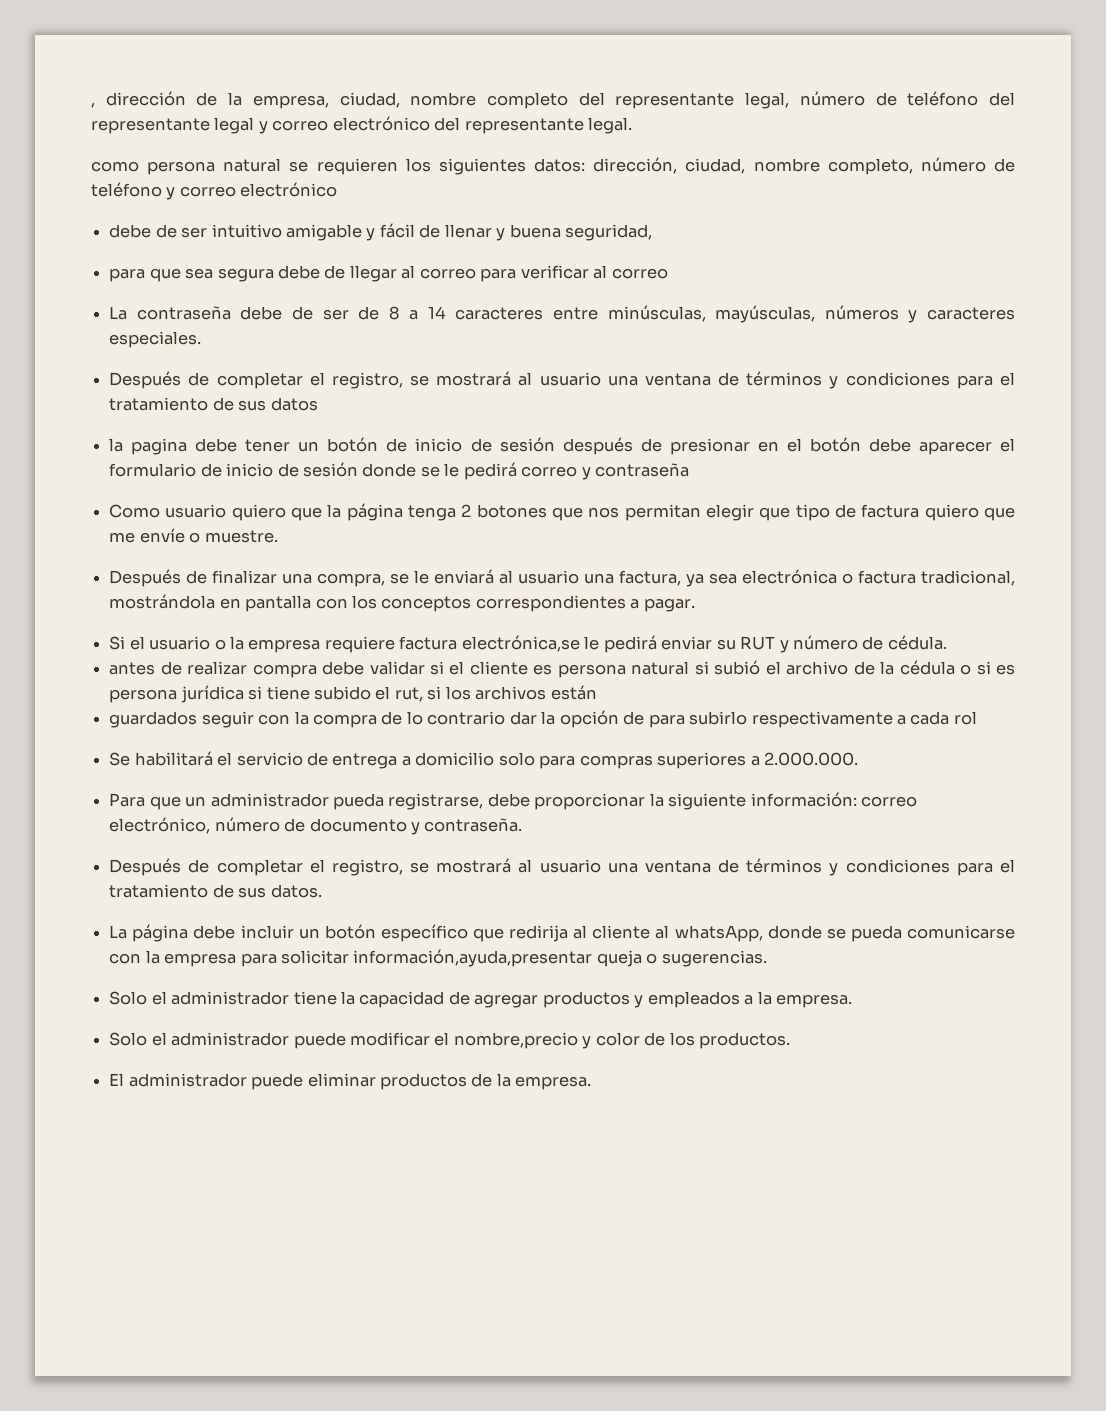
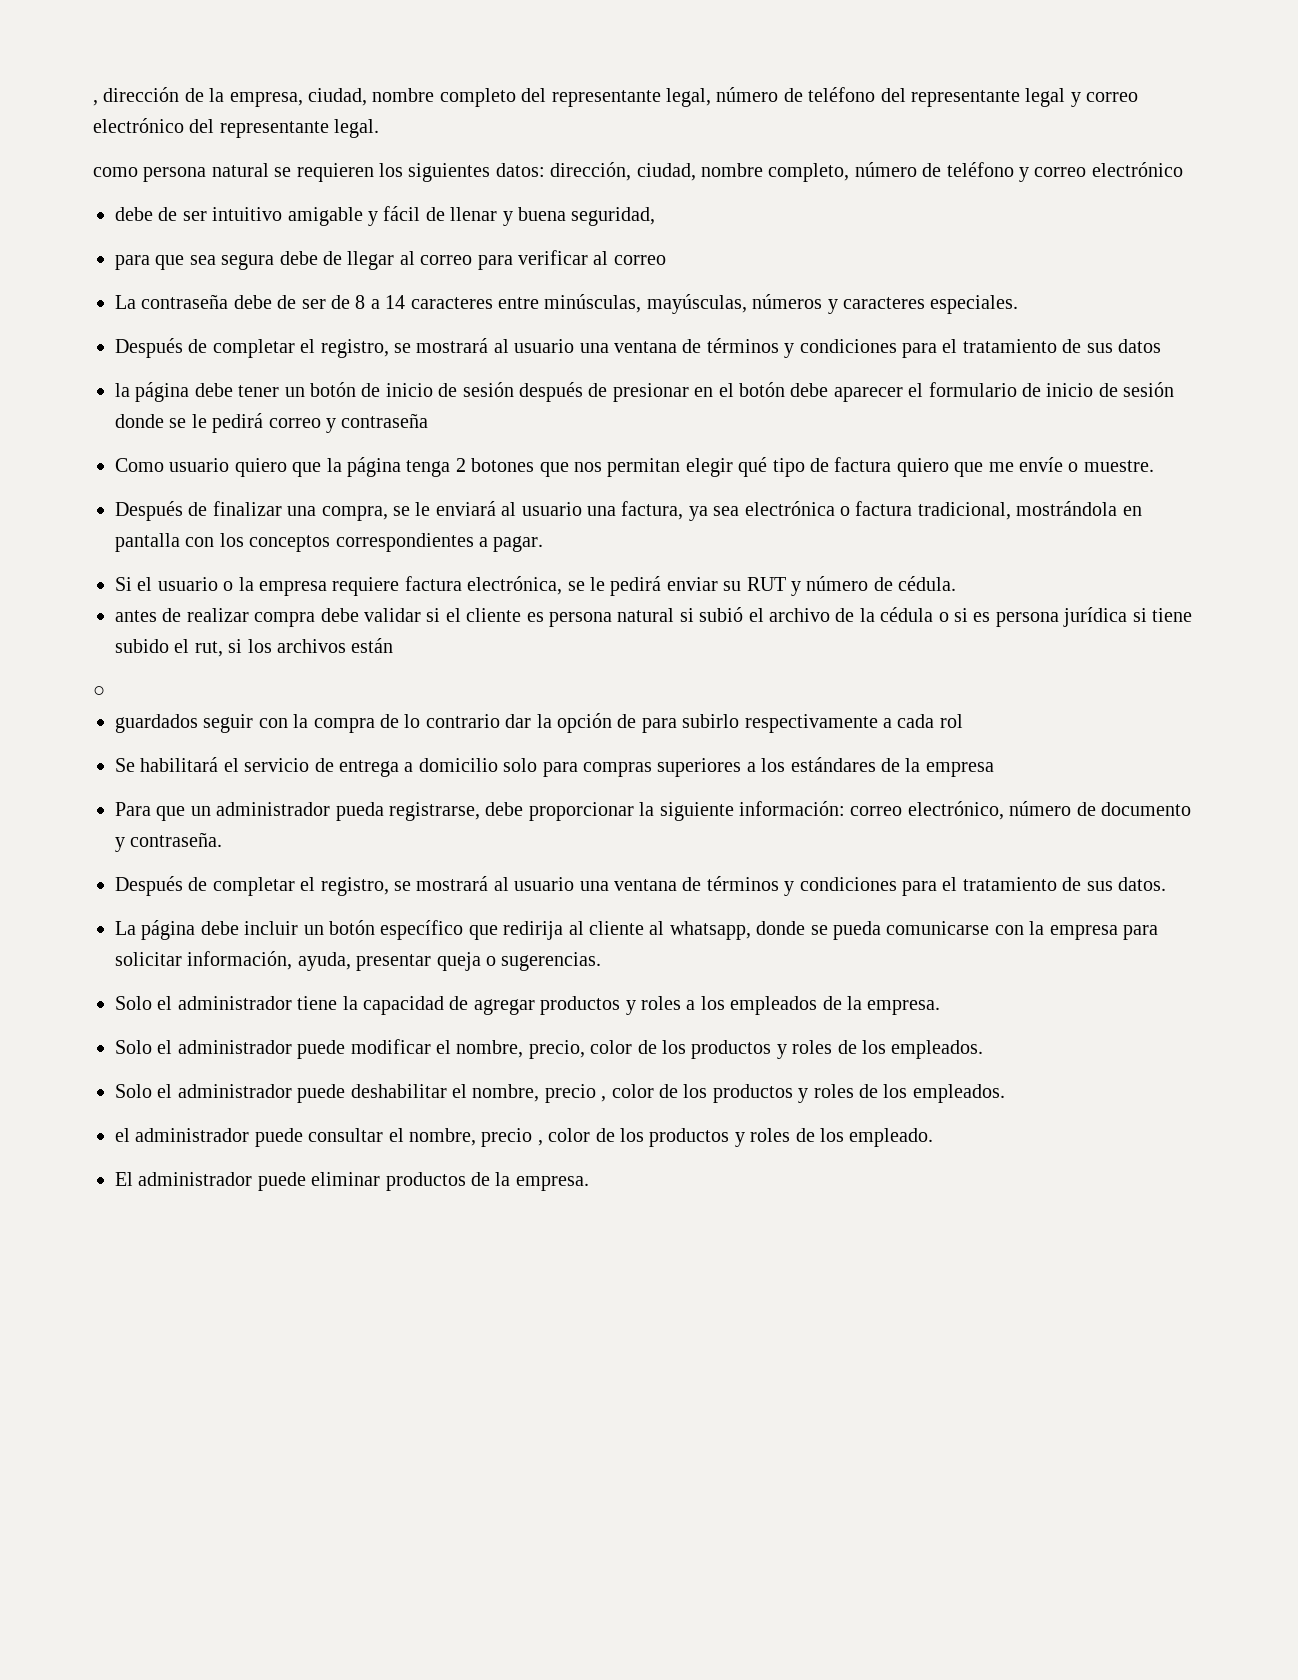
[131,438,188,455] pagina -> [135,382,190,402] página
[759,507,791,521] que -> [738,457,768,477] qué
[461,635,580,652] electrónica,se -> [467,576,585,595] electrónica, se
(597, 692) none -> [93,686,105,697] // ○
[764,752,859,766] 2.000.000. -> [761,757,994,777] los estándares de la empresa
[674,925,763,942] whatsApp, -> [669,921,751,940] whatsapp,
[353,949,593,967] información,ayuda,presentar -> [187,951,432,971] información, ayuda, presentar
[647,991,754,1008] empleados a -> [640,996,842,1015] roles a los empleados de
[453,1032,791,1049] nombre,precio y color de los productos. -> [456,1040,984,1059] [115,1084,1005,1103] [115,1128,934,1147] nombre, precio, color de los productos y roles de los empleados. // Solo el administrador puede deshabilitar el nombre, precio , color de los productos y roles de los empleados. // el administrador puede consultar el nombre, precio , color de los productos y roles de los empleado.

